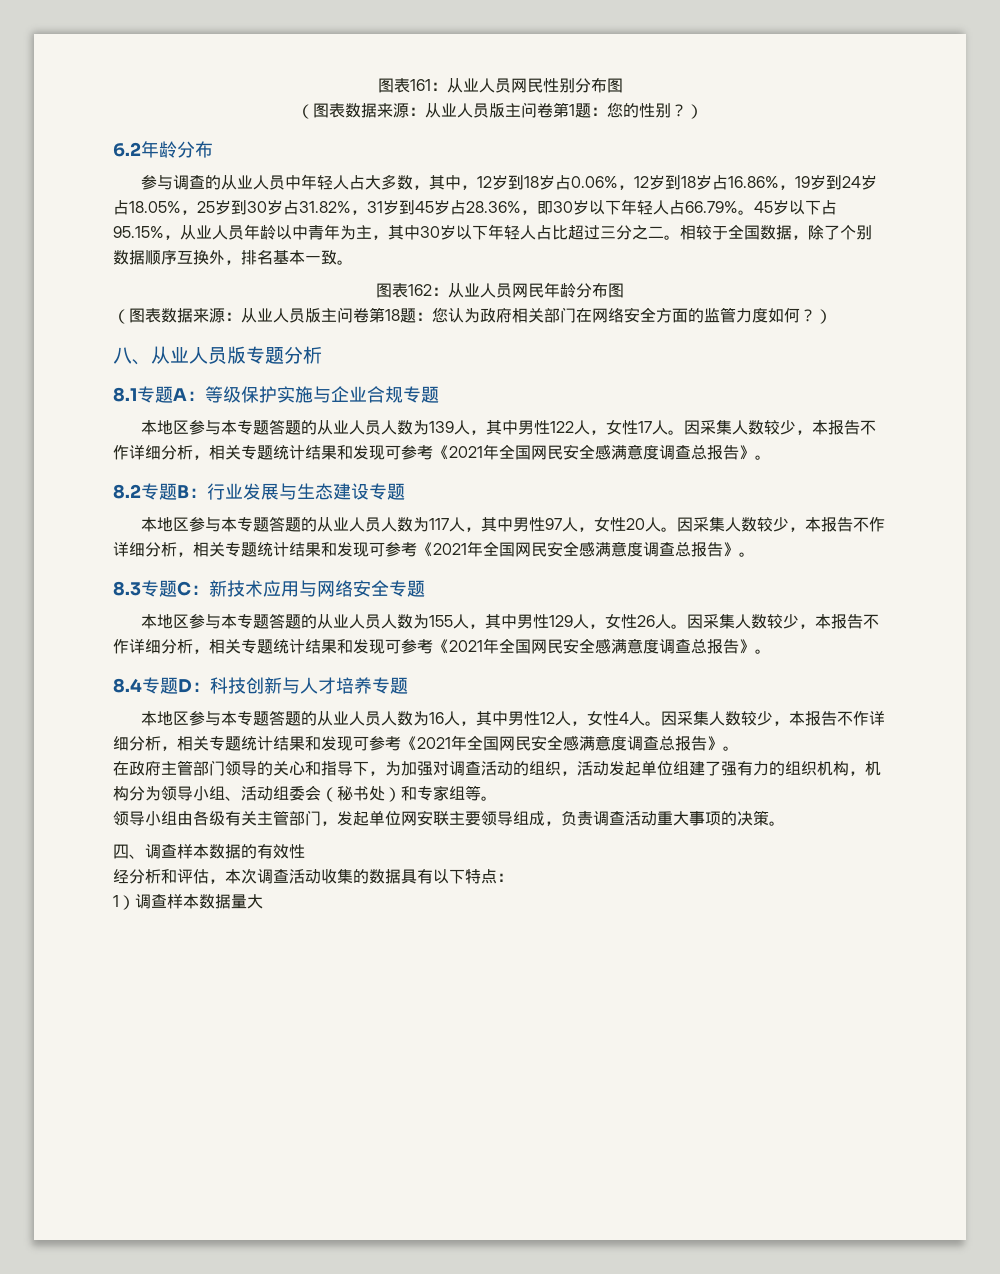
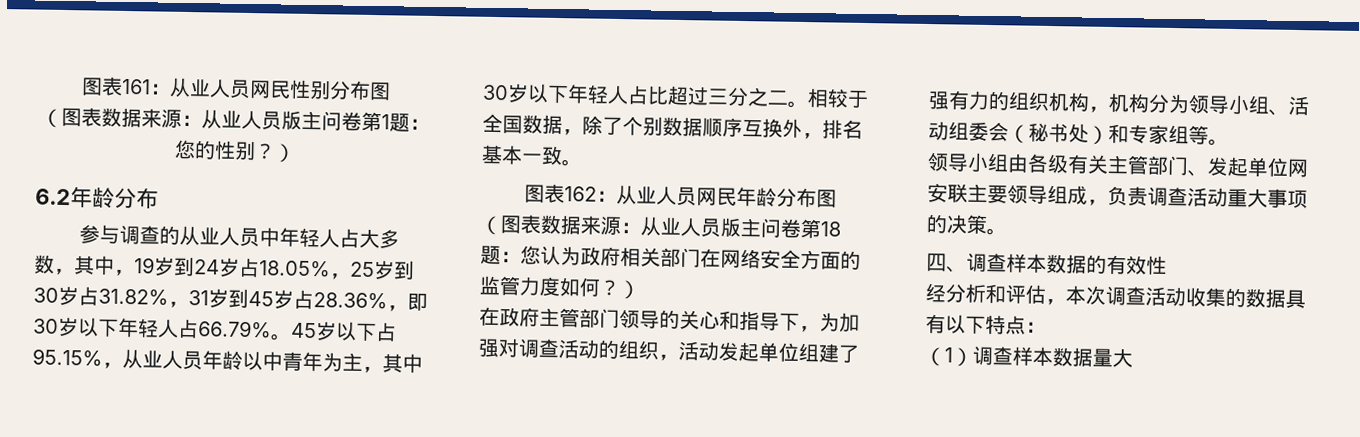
[477,175,796,190] 12岁到18岁占0.06%，12岁到18岁占16.86%， -> (135, 273) none
[113,346,322,365] [113,386,439,403] [141,419,877,435] [113,444,771,460] [113,483,405,500] [141,516,886,532] [113,541,755,557] [113,580,425,597] [141,613,880,629] [113,638,771,654] [113,677,408,694] [141,710,886,726] [113,735,739,751] // 八、从业人员版专题分析 // 8.1专题A：等级保护实施与企业合规专题 // 本地区参与本专题答题的从业人员人数为139人，其中男性122人，女性17人。因采集人数较少，本报告不作详细分析，相关专题统计结果和发现可参考《2021年全国网民安全感满意度调查总报告》。 // 8.2专题B：行业发展与生态建设专题 // 本地区参与本专题答题的从业人员人数为117人，其中男性97人，女性20人。因采集人数较少，本报告不作详细分析，相关专题统计结果和发现可参考《2021年全国网民安全感满意度调查总报告》。 // 8.3专题C：新技术应用与网络安全专题 // 本地区参与本专题答题的从业人员人数为155人，其中男性129人，女性26人。因采集人数较少，本报告不作详细分析，相关专题统计结果和发现可参考《2021年全国网民安全感满意度调查总报告》。 // 8.4专题D：科技创新与人才培养专题 // 本地区参与本专题答题的从业人员人数为16人，其中男性12人，女性4人。因采集人数较少，本报告不作详细分析，相关专题统计结果和发现可参考《2021年全国网民安全感满意度调查总报告》。 -> (640, 290) none
[321,821,337,826] ， -> [1187,170,1208,177] 、
(513, 877) none -> [924,346,945,367] （

